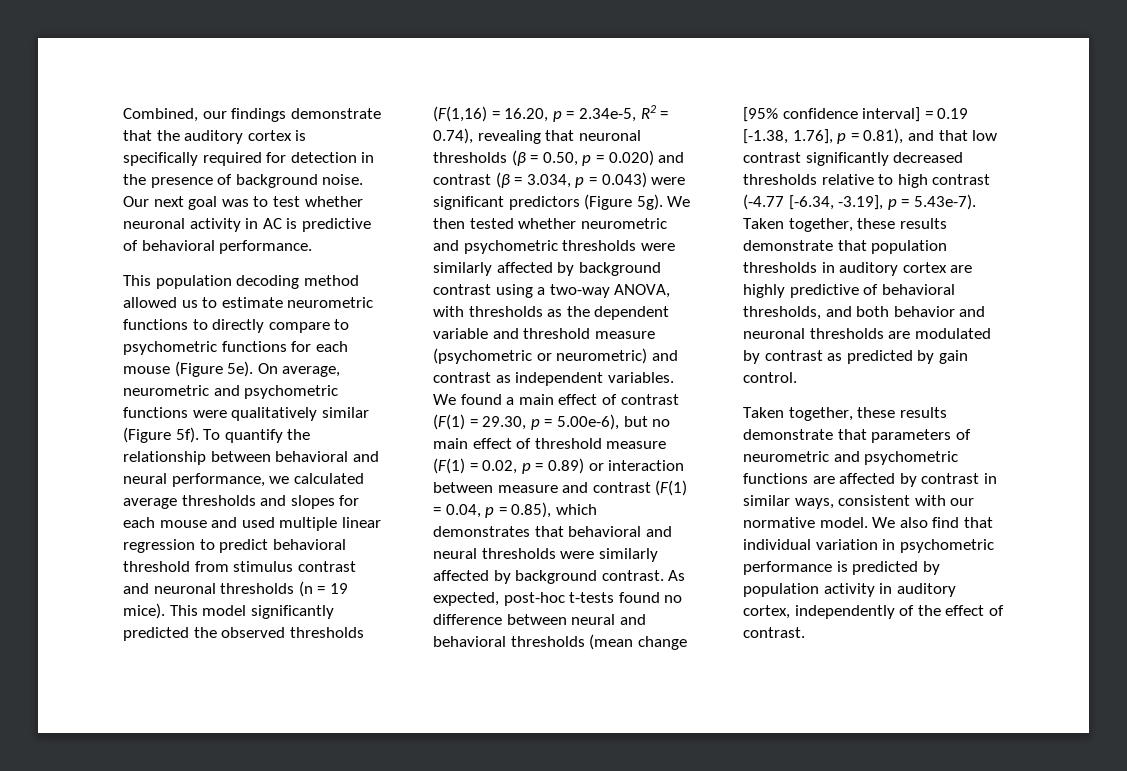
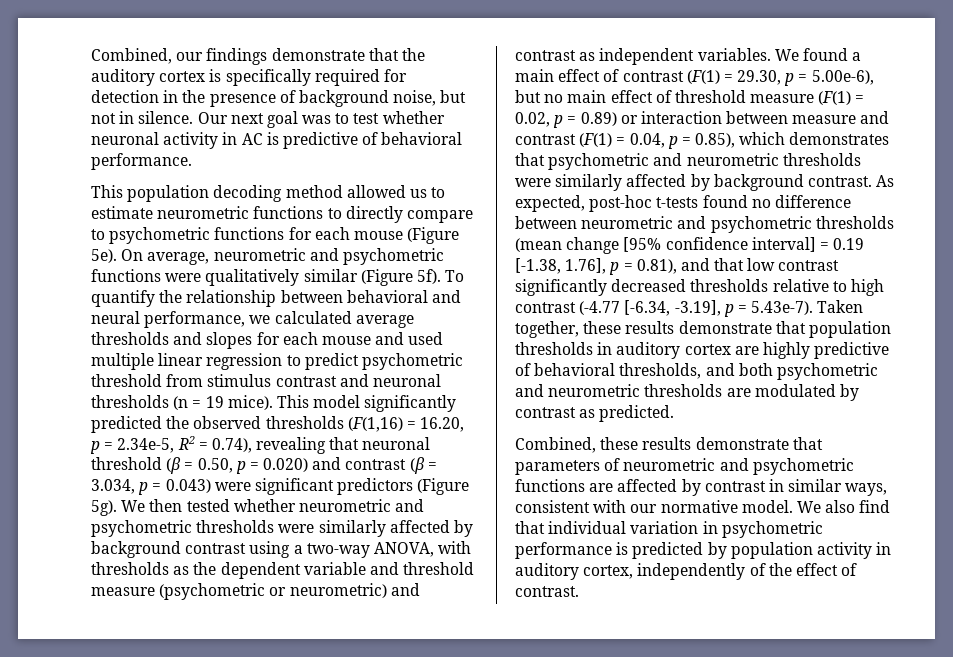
[322,174,364,185] noise. -> [393,90,467,106] [91,111,194,124] noise, but not in silence.
[272,539,346,550] behavioral -> [361,353,463,370] psychometric
[433,152,507,163] thresholds -> [91,457,162,470] threshold
[568,526,672,537] [433,548,477,559] behavioral and neural -> [548,153,779,170] psychometric and neurometric
[571,614,646,625] [433,636,506,647] neural and behavioral -> [581,216,812,233] neurometric and psychometric
[893,306,986,317] [743,328,805,339] behavior and neuronal -> [776,363,878,380] [515,384,641,397] psychometric and neurometric
[846,350,968,364] [743,372,797,383] [743,407,853,421] predicted by gain control. // Taken together, -> [599,405,675,422] [515,437,596,453] predicted. // Combined,

